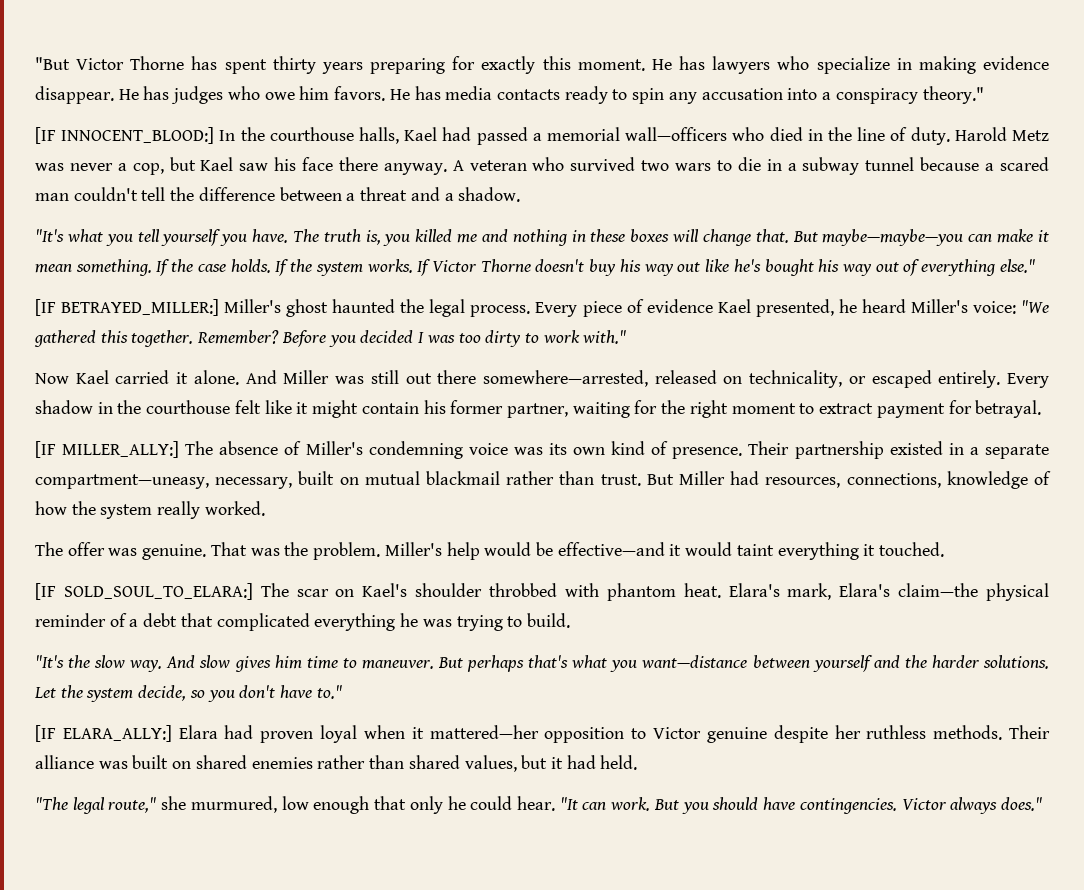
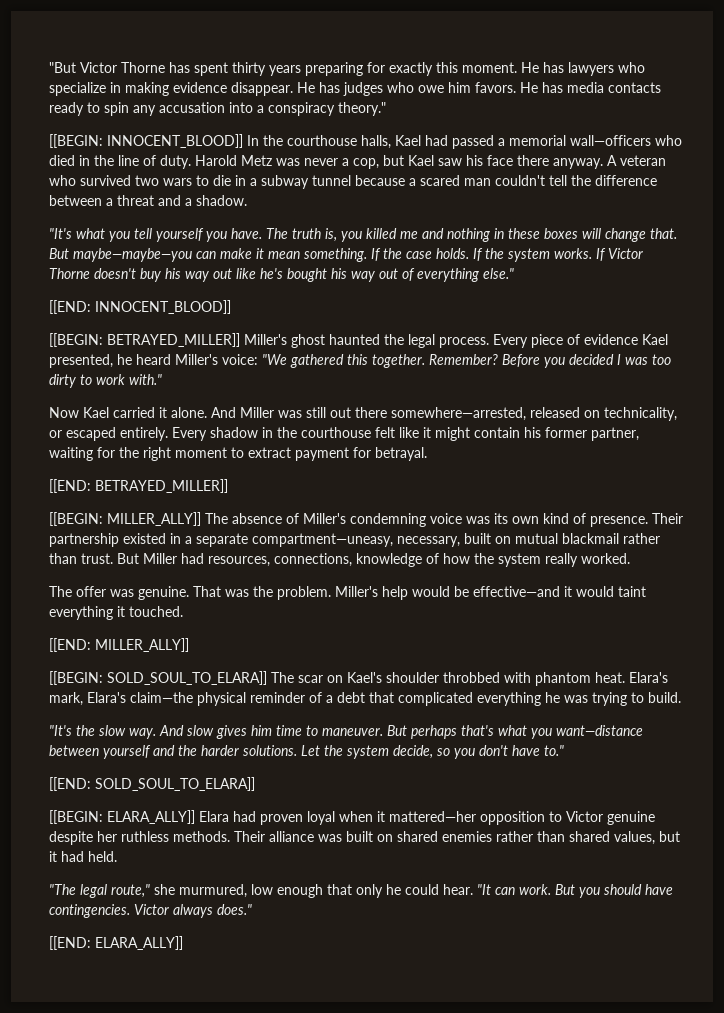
[35,127,215,144] [IF INNOCENT_BLOOD:] -> [49,134,243,148] [[BEGIN: INNOCENT_BLOOD]]
[35,299,220,316] [IF BETRAYED_MILLER:] -> [49,300,231,314] [49,333,240,347] [[END: INNOCENT_BLOOD]] // [[BEGIN: BETRAYED_MILLER]]
[35,441,180,458] [IF MILLER_ALLY:] -> [49,479,228,493] [49,512,201,526] [[END: BETRAYED_MILLER]] // [[BEGIN: MILLER_ALLY]]
[35,583,253,600] [IF SOLD_SOUL_TO_ELARA:] -> [49,638,189,652] [49,671,267,685] [[END: MILLER_ALLY]] // [[BEGIN: SOLD_SOUL_TO_ELARA]]
[35,725,172,742] [IF ELARA_ALLY:] -> [49,777,255,791] [49,810,195,824] [[END: SOLD_SOUL_TO_ELARA]] // [[BEGIN: ELARA_ALLY]]
(1042, 804) none -> [49,936,183,950] // [[END: ELARA_ALLY]]

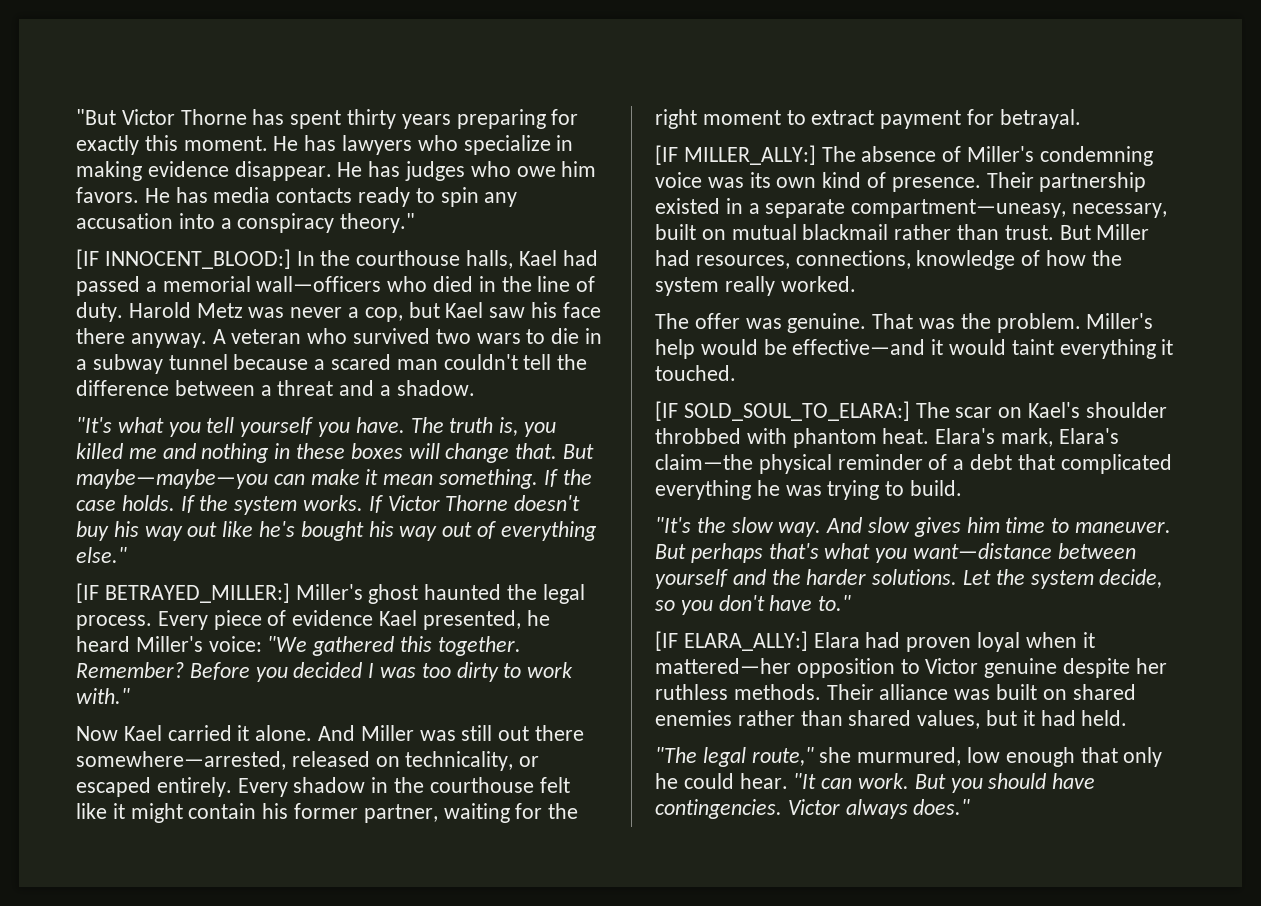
[49,134,243,148] [[BEGIN: INNOCENT_BLOOD]] -> [76,249,291,269] [IF INNOCENT_BLOOD:]
[49,300,231,314] [49,333,240,347] [[END: INNOCENT_BLOOD]] // [[BEGIN: BETRAYED_MILLER]] -> [76,583,290,603] [IF BETRAYED_MILLER:]
[49,479,228,493] [49,512,201,526] [[END: BETRAYED_MILLER]] // [[BEGIN: MILLER_ALLY]] -> [655,145,816,165] [IF MILLER_ALLY:]
[49,638,189,652] [49,671,267,685] [[END: MILLER_ALLY]] // [[BEGIN: SOLD_SOUL_TO_ELARA]] -> [655,401,910,421] [IF SOLD_SOUL_TO_ELARA:]
[49,777,255,791] [49,810,195,824] [[END: SOLD_SOUL_TO_ELARA]] // [[BEGIN: ELARA_ALLY]] -> [655,631,808,651] [IF ELARA_ALLY:]
[49,936,183,950] // [[END: ELARA_ALLY]] -> (971, 807) none

